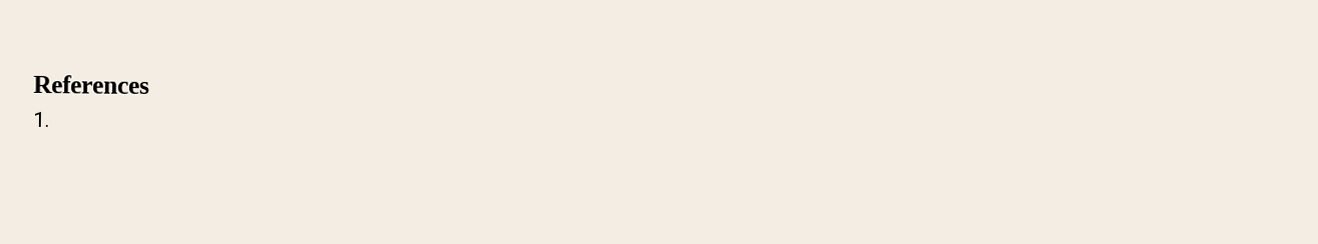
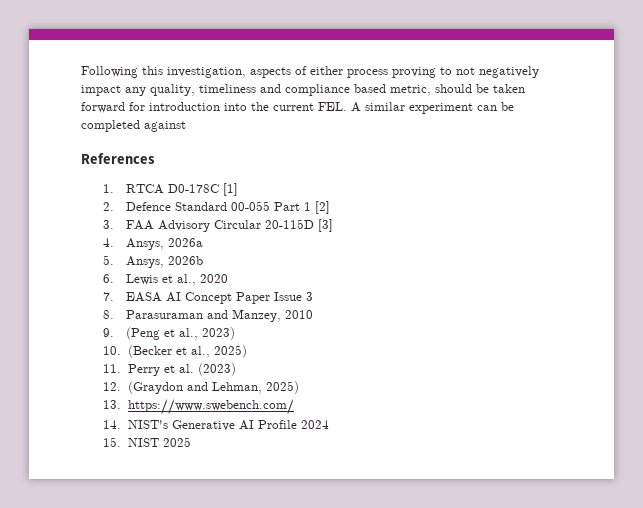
[33,74,150,95] [32,111,51,128] References // 1. -> [81,66,539,78] [81,84,525,96] [81,102,514,114] [81,120,186,132] [81,153,155,164] [103,183,238,196] [103,201,330,214] [103,219,333,232] [103,238,203,250] [103,255,203,268] [103,274,228,286] [103,292,313,304] [103,309,313,322] [103,327,235,340] [103,345,247,358] [103,363,236,376] [103,381,299,394] [103,399,294,415] [103,420,329,431] [103,437,191,447] Following this investigation, aspects of either process proving to not negatively impact any quality, timeliness and compliance based metric, should be taken forward for introduction into the current FEL. A similar experiment can be completed against // References // 1. RTCA D0-178C [1] // 2. Defence Standard 00-055 Part 1 [2] // 3. FAA Advisory Circular 20-115D [3] // 4. Ansys, 2026a // 5. Ansys, 2026b // 6. Lewis et al., 2020 // 7. EASA AI Concept Paper Issue 3 // 8. Parasuraman and Manzey, 2010 // 9. (Peng et al., 2023) // 10. (Becker et al., 2025) // 11. Perry et al. (2023) // 12. (Graydon and Lehman, 2025) // 13. https://www.swebench.com/ // 14. NIST's Generative AI Profile 2024 // 15. NIST 2025

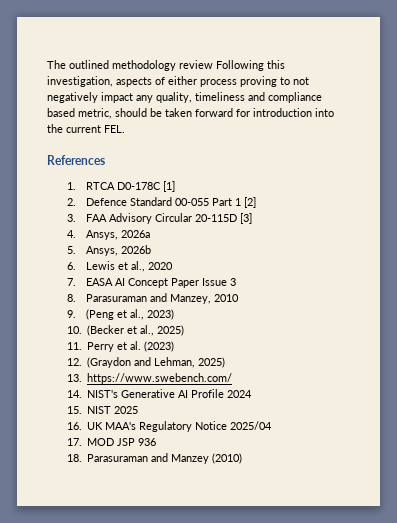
(81, 72) none -> [47,60,213,71] The outlined methodology review
[351,102,514,114] [81,120,186,132] A similar experiment can be completed against -> (125, 129) none
(191, 442) none -> [66,421,273,432] [66,438,157,446] [66,453,243,464] // 16. UK MAA's Regulatory Notice 2025/04 // 17. MOD JSP 936 // 18. Parasuraman and Manzey (2010)

